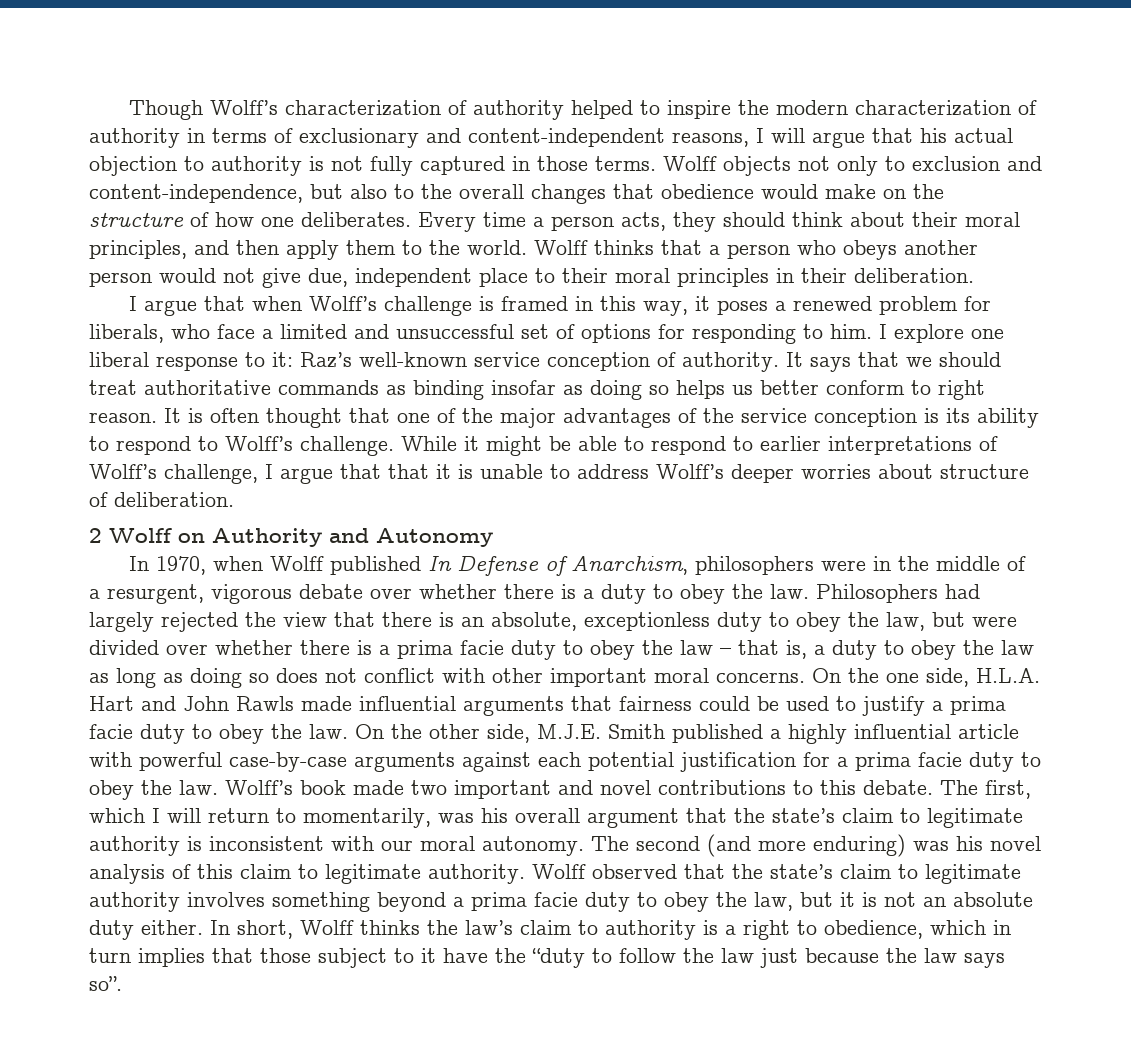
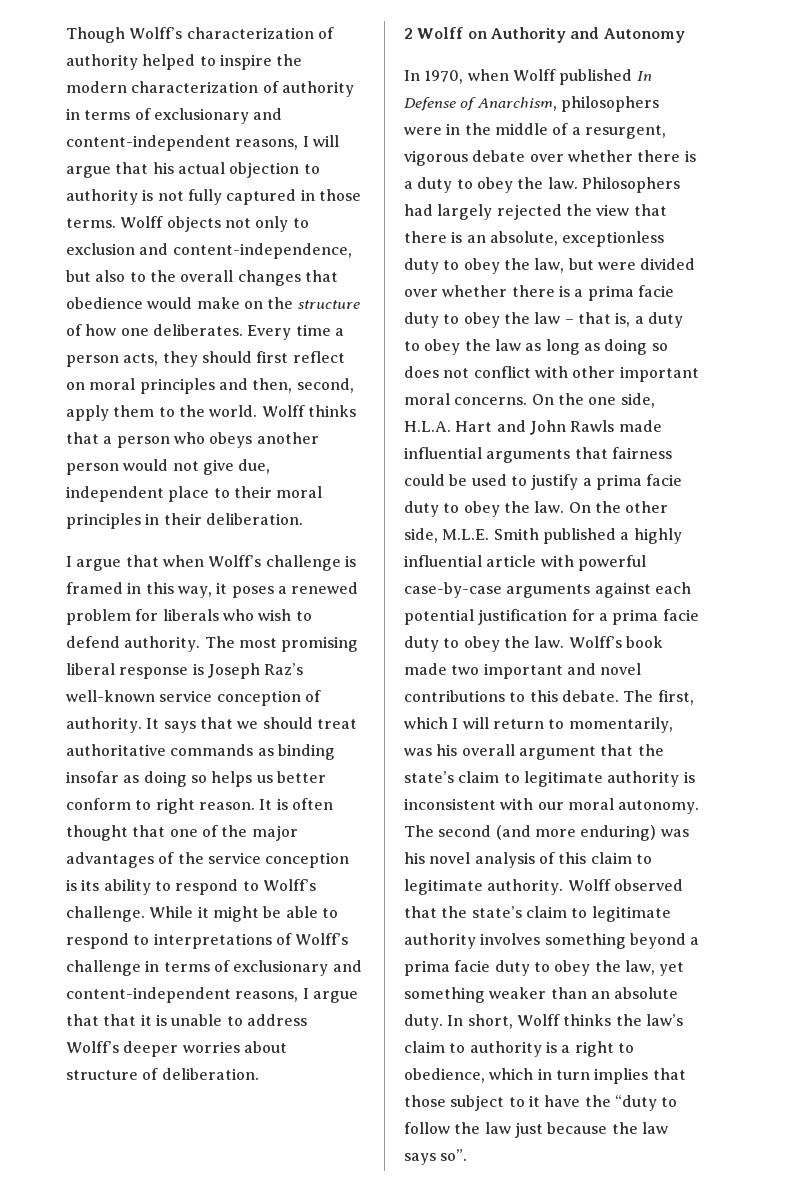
[792,212,1020,227] [89,240,279,259] think about their moral principles, and then -> [256,351,345,363] [66,378,354,394] first reflect on moral principles and then, second,
[89,324,1004,344] [89,352,293,371] liberals, who face a limited and unsuccessful set of options for responding to him. I explore one liberal response to it: -> [162,609,312,621] [66,636,359,652] [66,663,260,679] liberals who wish to defend authority. The most promising liberal response is Joseph
[760,436,821,451] earlier -> (150, 940) none
[164,464,258,484] challenge, -> [66,960,362,976] [66,987,299,1003] challenge in terms of exclusionary and content-independent reasons,
[537,724,601,739] M.J.E. -> [442,529,490,540] M.L.E.
[800,892,1033,907] [89,920,203,940] but it is not an absolute duty either. -> [659,962,685,976] [404,987,679,1003] [404,1014,443,1030] yet something weaker than an absolute duty.

